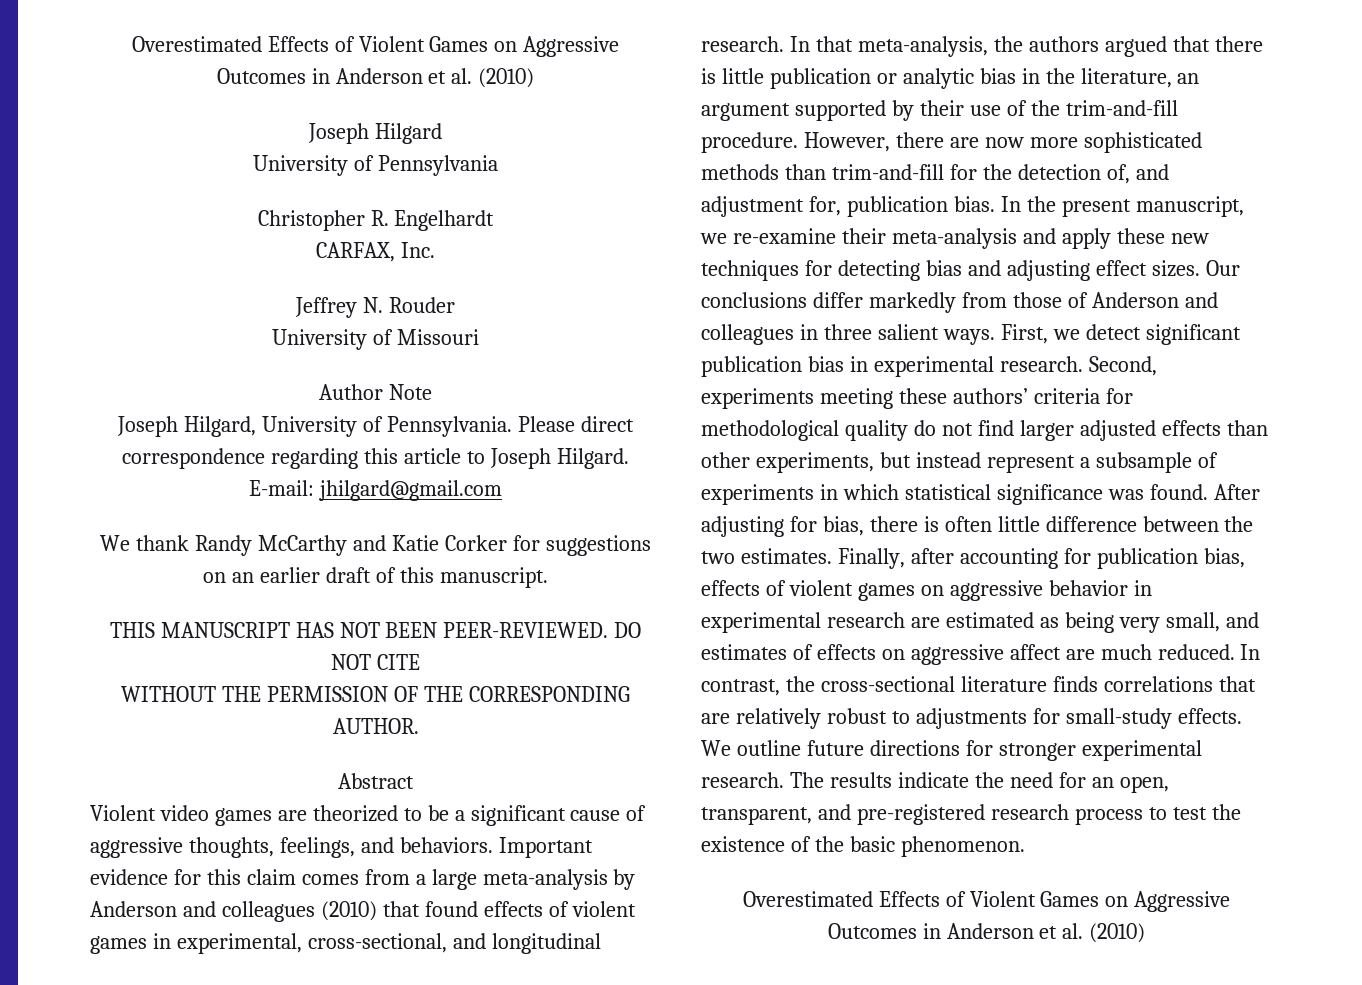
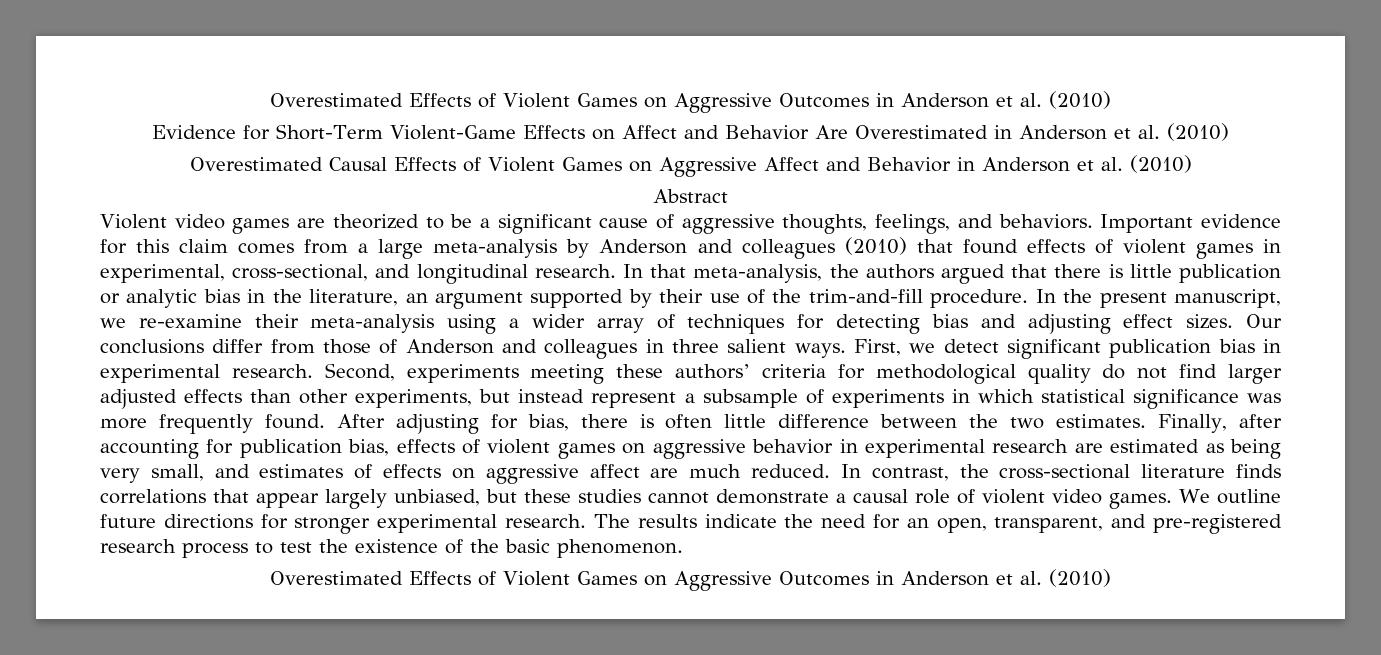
[308,123,442,144] [253,155,498,176] [257,210,495,231] [316,242,435,262] [295,297,455,318] [272,329,479,350] [319,384,432,400] [117,416,634,437] [122,448,629,469] [249,480,502,501] [100,535,651,556] [203,567,548,588] [109,622,642,638] [331,654,420,670] [121,686,630,702] [332,718,419,734] Joseph Hilgard // University of Pennsylvania // Christopher R. Engelhardt // CARFAX, Inc. // Jeffrey N. Rouder // University of Missouri // Author Note // Joseph Hilgard, University of Pennsylvania. Please direct correspondence regarding this article to Joseph Hilgard. E-mail: jhilgard@gmail.com // We thank Randy McCarthy and Katie Corker for suggestions on an earlier draft of this manuscript. // THIS MANUSCRIPT HAS NOT BEEN PEER-REVIEWED. DO NOT CITE // WITHOUT THE PERMISSION OF THE CORRESPONDING AUTHOR. -> [151,123,1230,141] [189,155,1192,177] Evidence for Short-Term Violent-Game Effects on Affect and Behavior Are Overestimated in Anderson et al. (2010) // Overestimated Causal Effects of Violent Games on Aggressive Affect and Behavior in Anderson et al. (2010)
[803,132,1202,153] [701,164,1169,184] [701,196,995,217] However, there are now more sophisticated methods than trim-and-fill for the detection of, and adjustment for, publication bias. -> (1029, 298) none
[1022,228,1209,249] and apply these new -> [447,314,675,334] using a wider array of
[868,292,956,313] markedly -> (264, 346) none
(1144, 494) none -> [100,414,253,434] more frequently
[701,708,1242,729] are relatively robust to adjustments for small-study effects. -> [256,489,1173,509] appear largely unbiased, but these studies cannot demonstrate a causal role of violent video games.

